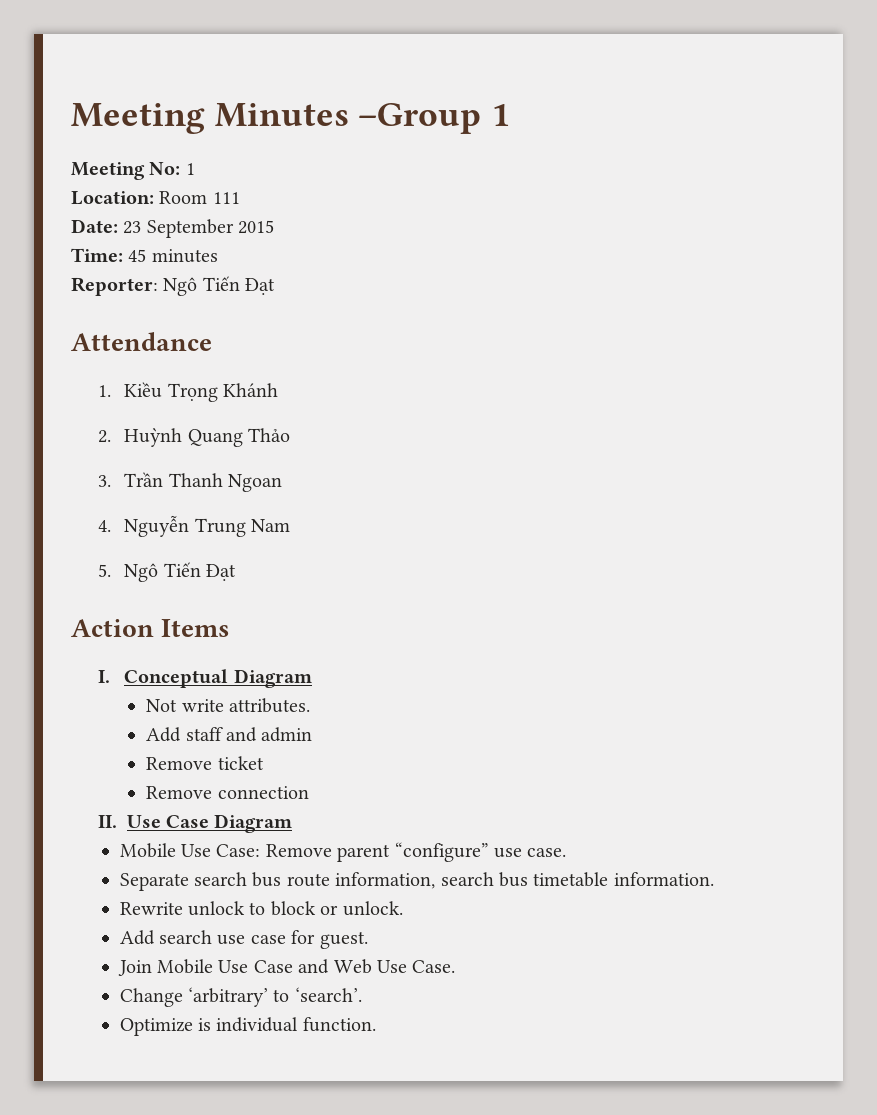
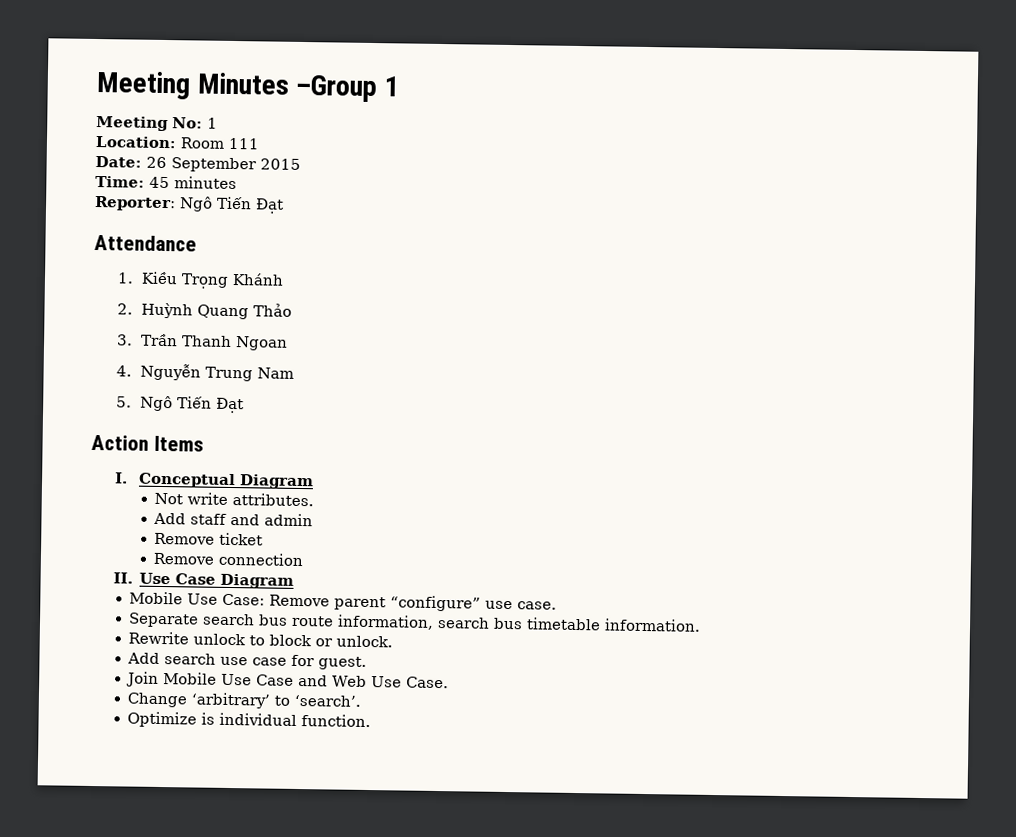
[123,221,142,234] 23 -> [146,156,167,169] 26

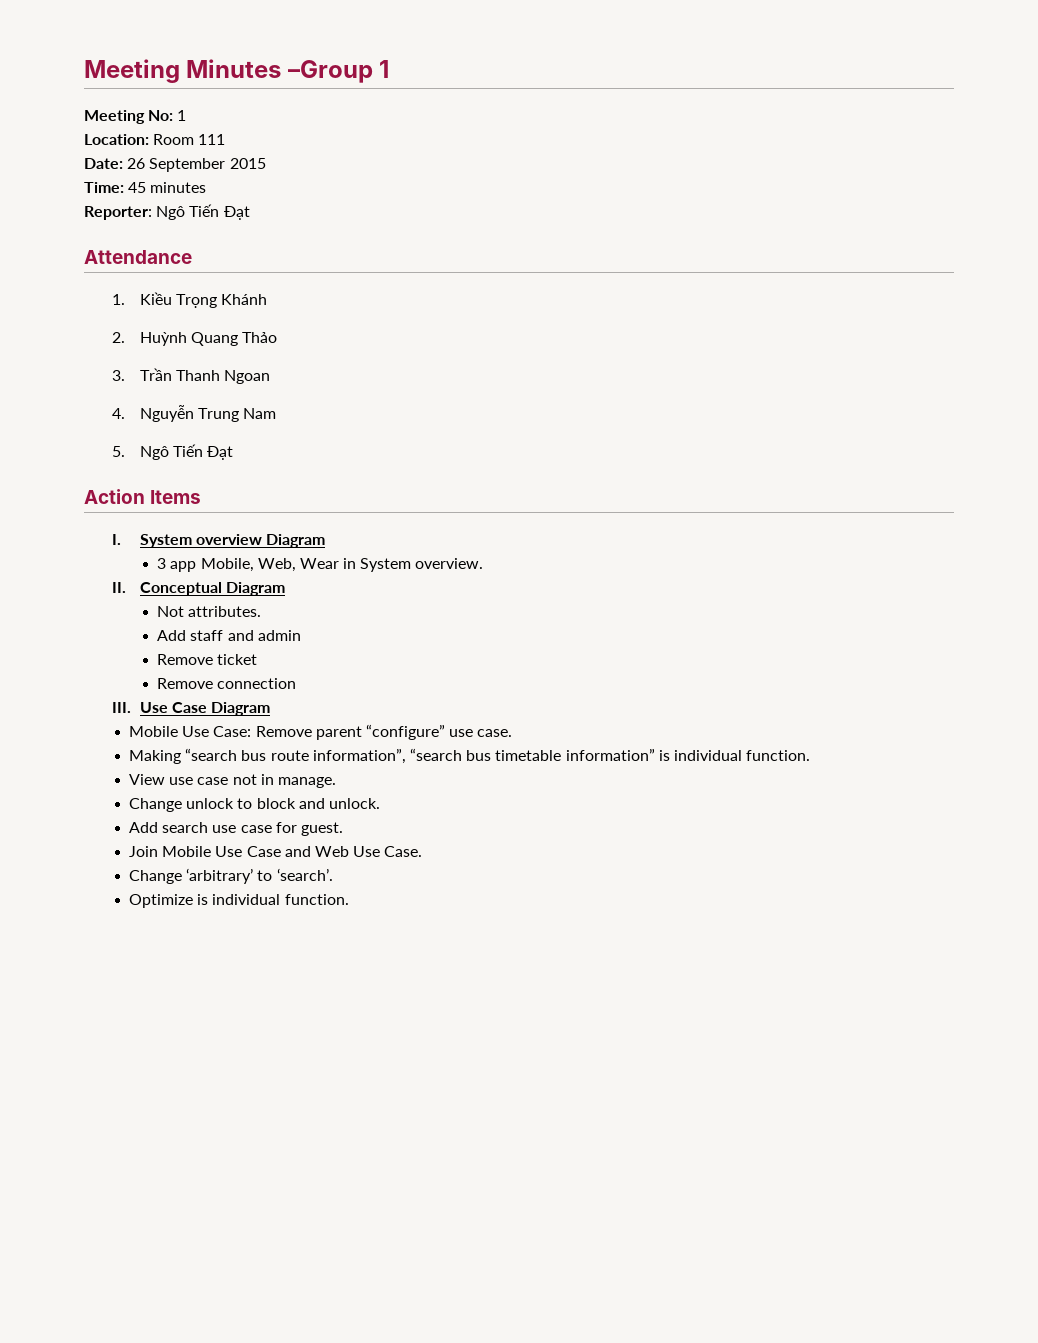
(128, 478) none -> [140,534,326,548] [157,558,484,572] [112,582,127,593] System overview Diagram // 3 app Mobile, Web, Wear in System overview. // II.
[187,492,229,505] write -> (185, 611) none
[112,572,133,584] II. -> [112,702,132,713] III.
[128,612,702,632] [128,631,190,645] Separate search bus route information, search bus timetable information. // Rewrite -> [129,748,811,764] [129,774,337,788] [129,798,183,812] Making “search bus route information”, “search bus timetable information” is individual function. // View use case not in manage. // Change
[315,638,334,647] or -> [298,798,325,809] and

